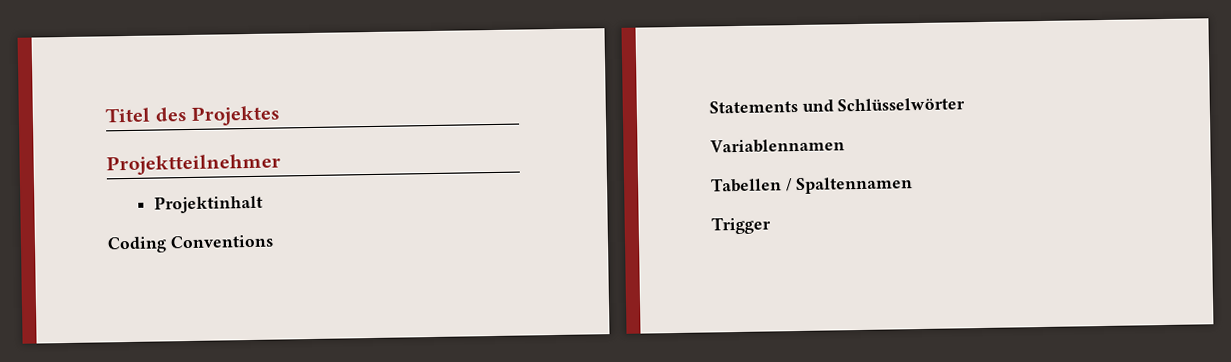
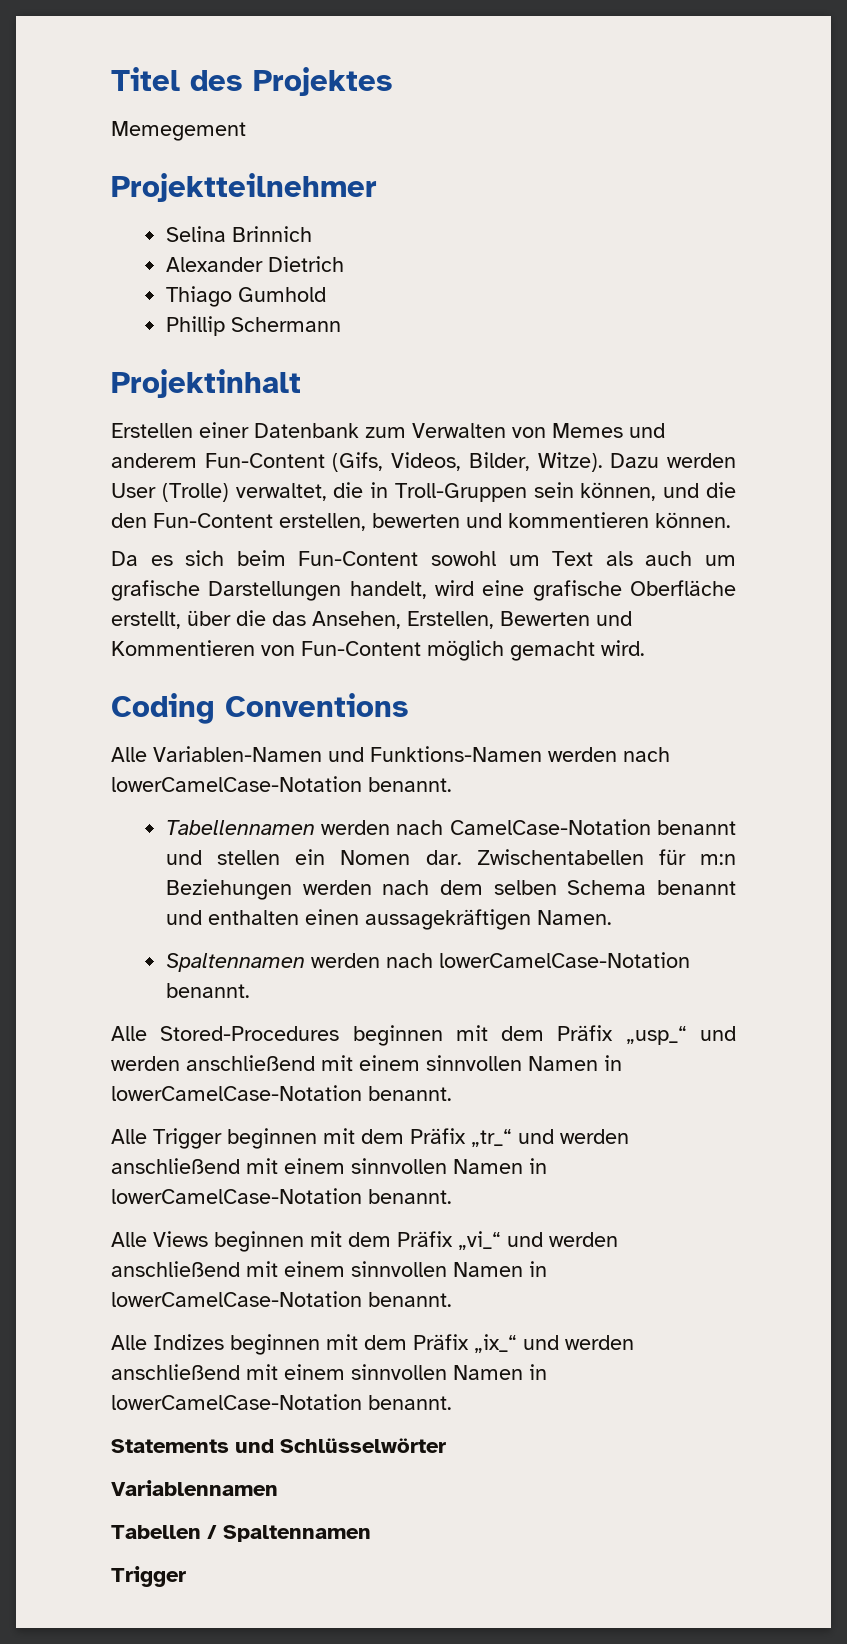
(282, 115) none -> [111,121,246,141] // Memegement
[153,194,263,214] [107,234,274,254] Projektinhalt // Coding Conventions -> [165,226,312,242] [165,256,344,272] [165,286,326,307] [165,316,341,336] [111,369,301,398] [111,422,665,438] [111,452,736,472] [111,482,736,502] [111,512,731,531] [111,550,737,566] [111,580,736,601] [111,610,632,629] [111,640,645,661] [111,693,409,724] [111,746,670,762] [111,776,452,792] [165,819,736,835] [165,849,736,865] [165,879,737,900] [165,909,612,930] [165,952,690,972] [165,983,250,998] [111,1025,736,1046] [111,1055,622,1071] [111,1085,452,1101] [111,1128,629,1149] [111,1158,547,1174] [111,1188,452,1204] [111,1231,618,1252] [111,1261,547,1277] [111,1291,452,1307] [111,1334,634,1355] [111,1364,547,1380] [111,1394,452,1410] Selina Brinnich // Alexander Dietrich // Thiago Gumhold // Phillip Schermann // Projektinhalt // Erstellen einer Datenbank zum Verwalten von Memes und anderem Fun-Content (Gifs, Videos, Bilder, Witze). Dazu werden User (Trolle) verwaltet, die in Troll-Gruppen sein können, und die den Fun-Content erstellen, bewerten und kommentieren können. // Da es sich beim Fun-Content sowohl um Text als auch um grafische Darstellungen handelt, wird eine grafische Oberfläche erstellt, über die das Ansehen, Erstellen, Bewerten und Kommentieren von Fun-Content möglich gemacht wird. // Coding Conventions // Alle Variablen-Namen und Funktions-Namen werden nach lowerCamelCase-Notation benannt. // Tabellennamen werden nach CamelCase-Notation benannt und stellen ein Nomen dar. Zwischentabellen für m:n Beziehungen werden nach dem selben Schema benannt und enthalten einen aussagekräftigen Namen. // Spaltennamen werden nach lowerCamelCase-Notation benannt. // Alle Stored-Procedures beginnen mit dem Präfix „usp_“ und werden anschließend mit einem sinnvollen Namen in lowerCamelCase-Notation benannt. // Alle Trigger beginnen mit dem Präfix „tr_“ und werden anschließend mit einem sinnvollen Namen in lowerCamelCase-Notation benannt. // Alle Views beginnen mit dem Präfix „vi_“ und werden anschließend mit einem sinnvollen Namen in lowerCamelCase-Notation benannt. // Alle Indizes beginnen mit dem Präfix „ix_“ und werden anschließend mit einem sinnvollen Namen in lowerCamelCase-Notation benannt.

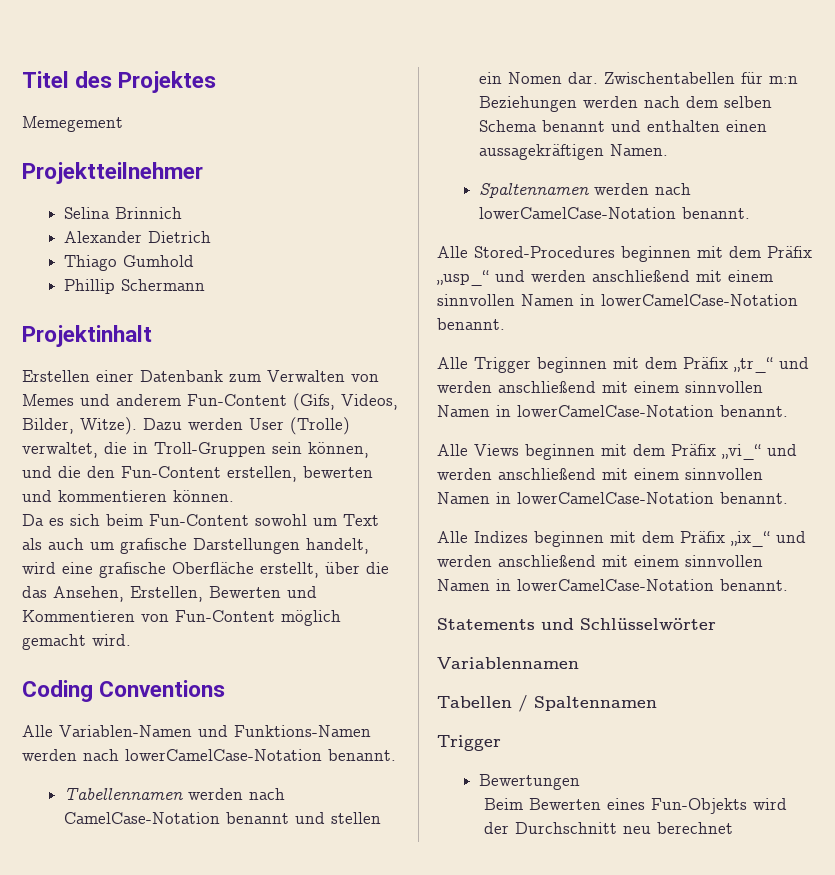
(186, 1576) none -> [478,774,580,790] [484,798,788,814] [484,822,734,834] // Bewertungen // Beim Bewerten eines Fun-Objekts wird der Durchschnitt neu berechnet

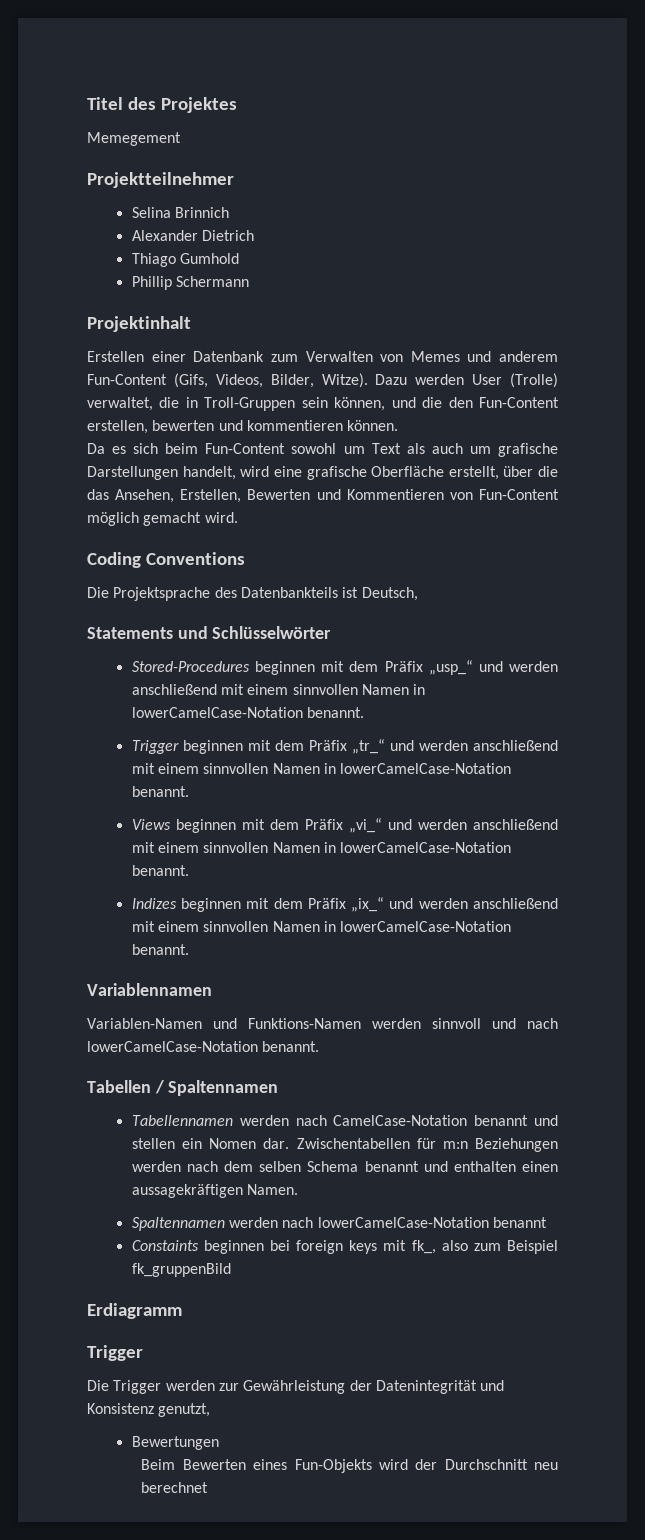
[22,725,53,737] Alle -> [87,587,418,601] [87,626,332,639] [131,660,558,675] [131,684,426,695] [131,707,365,718] [131,739,558,754] [131,763,512,774] [131,786,189,797] [131,818,558,833] [131,842,512,853] [131,865,189,876] [131,897,558,912] [131,921,512,932] [131,944,189,955] [87,983,212,996] Die Projektsprache des Datenbankteils ist Deutsch, // Statements und Schlüsselwörter // Stored-Procedures beginnen mit dem Präfix „usp_“ und werden anschließend mit einem sinnvollen Namen in lowerCamelCase-Notation benannt. // Trigger beginnen mit dem Präfix „tr_“ und werden anschließend mit einem sinnvollen Namen in lowerCamelCase-Notation benannt. // Views beginnen mit dem Präfix „vi_“ und werden anschließend mit einem sinnvollen Namen in lowerCamelCase-Notation benannt. // Indizes beginnen mit dem Präfix „ix_“ und werden anschließend mit einem sinnvollen Namen in lowerCamelCase-Notation benannt. // Variablennamen //
[83,749,396,761] nach lowerCamelCase-Notation benannt. -> [432,1018,558,1029] [87,1041,320,1052] [87,1080,279,1096] sinnvoll und nach lowerCamelCase-Notation benannt. // Tabellen / Spaltennamen
[681,207,750,219] [437,246,812,262] [437,270,773,286] [437,294,798,306] [437,318,505,330] [437,357,809,373] [437,381,763,393] [437,405,788,417] [437,444,797,460] [437,468,763,480] [437,492,788,504] [437,531,806,547] [437,555,763,567] [437,579,788,591] [437,618,716,630] [437,657,579,669] [437,695,657,712] [437,735,501,751] benannt. // Alle Stored-Procedures beginnen mit dem Präfix „usp_“ und werden anschließend mit einem sinnvollen Namen in lowerCamelCase-Notation benannt. // Alle Trigger beginnen mit dem Präfix „tr_“ und werden anschließend mit einem sinnvollen Namen in lowerCamelCase-Notation benannt. // Alle Views beginnen mit dem Präfix „vi_“ und werden anschließend mit einem sinnvollen Namen in lowerCamelCase-Notation benannt. // Alle Indizes beginnen mit dem Präfix „ix_“ und werden anschließend mit einem sinnvollen Namen in lowerCamelCase-Notation benannt. // Statements und Schlüsselwörter // Variablennamen // Tabellen / Spaltennamen // Trigger -> [493,1217,548,1228] [131,1240,559,1254] [131,1263,231,1277] [87,1303,182,1319] [87,1345,143,1361] [87,1380,505,1394] [87,1403,211,1417] benannt // Constaints beginnen bei foreign keys mit fk_, also zum Beispiel fk_gruppenBild // Erdiagramm // Trigger // Die Trigger werden zur Gewährleistung der Datenintegrität und Konsistenz genutzt,

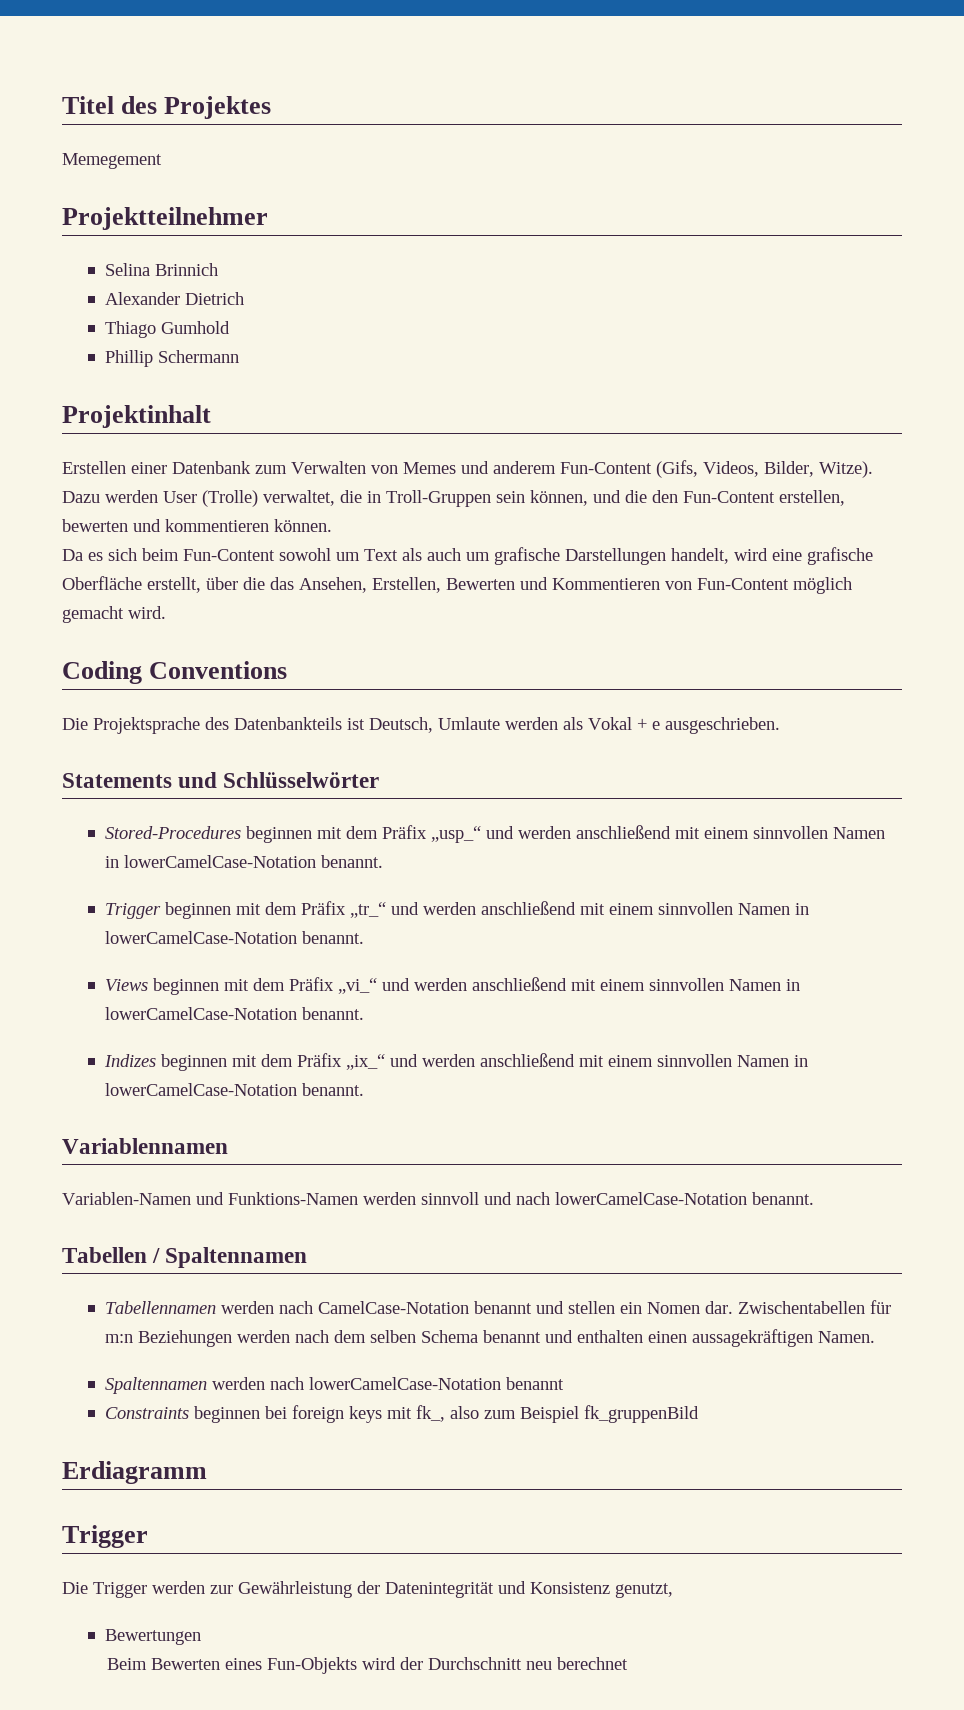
(418, 594) none -> [438,717,780,734] Umlaute werden als Vokal + e ausgeschrieben.
[131,1240,199,1251] Constaints -> [105,1407,190,1419] Constraints

